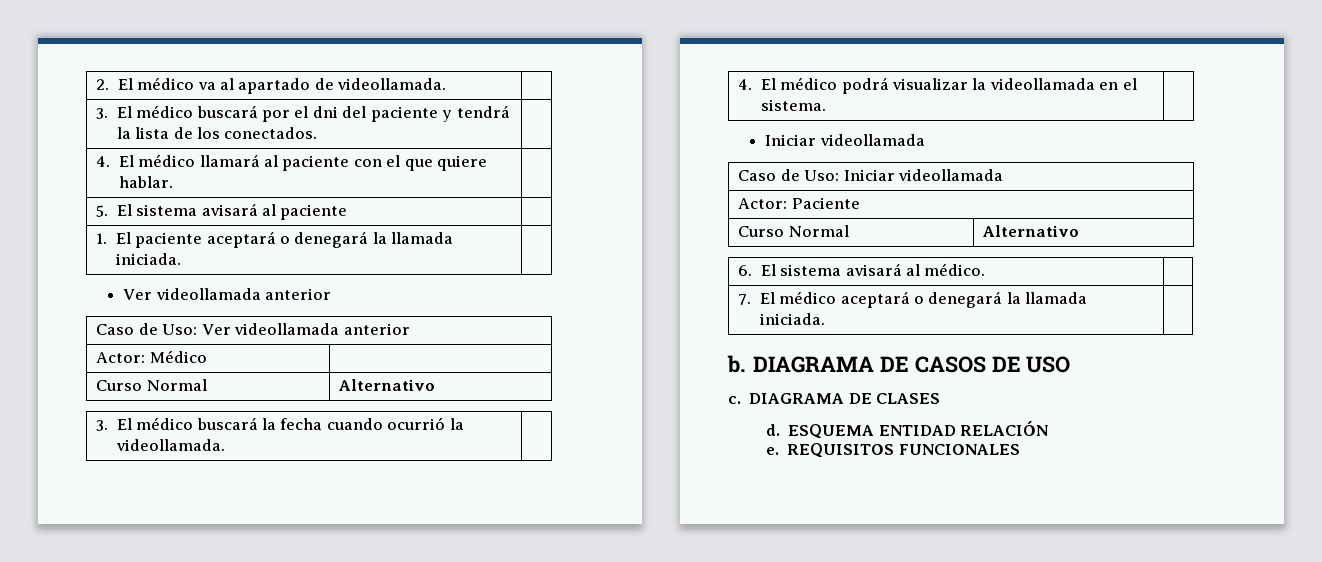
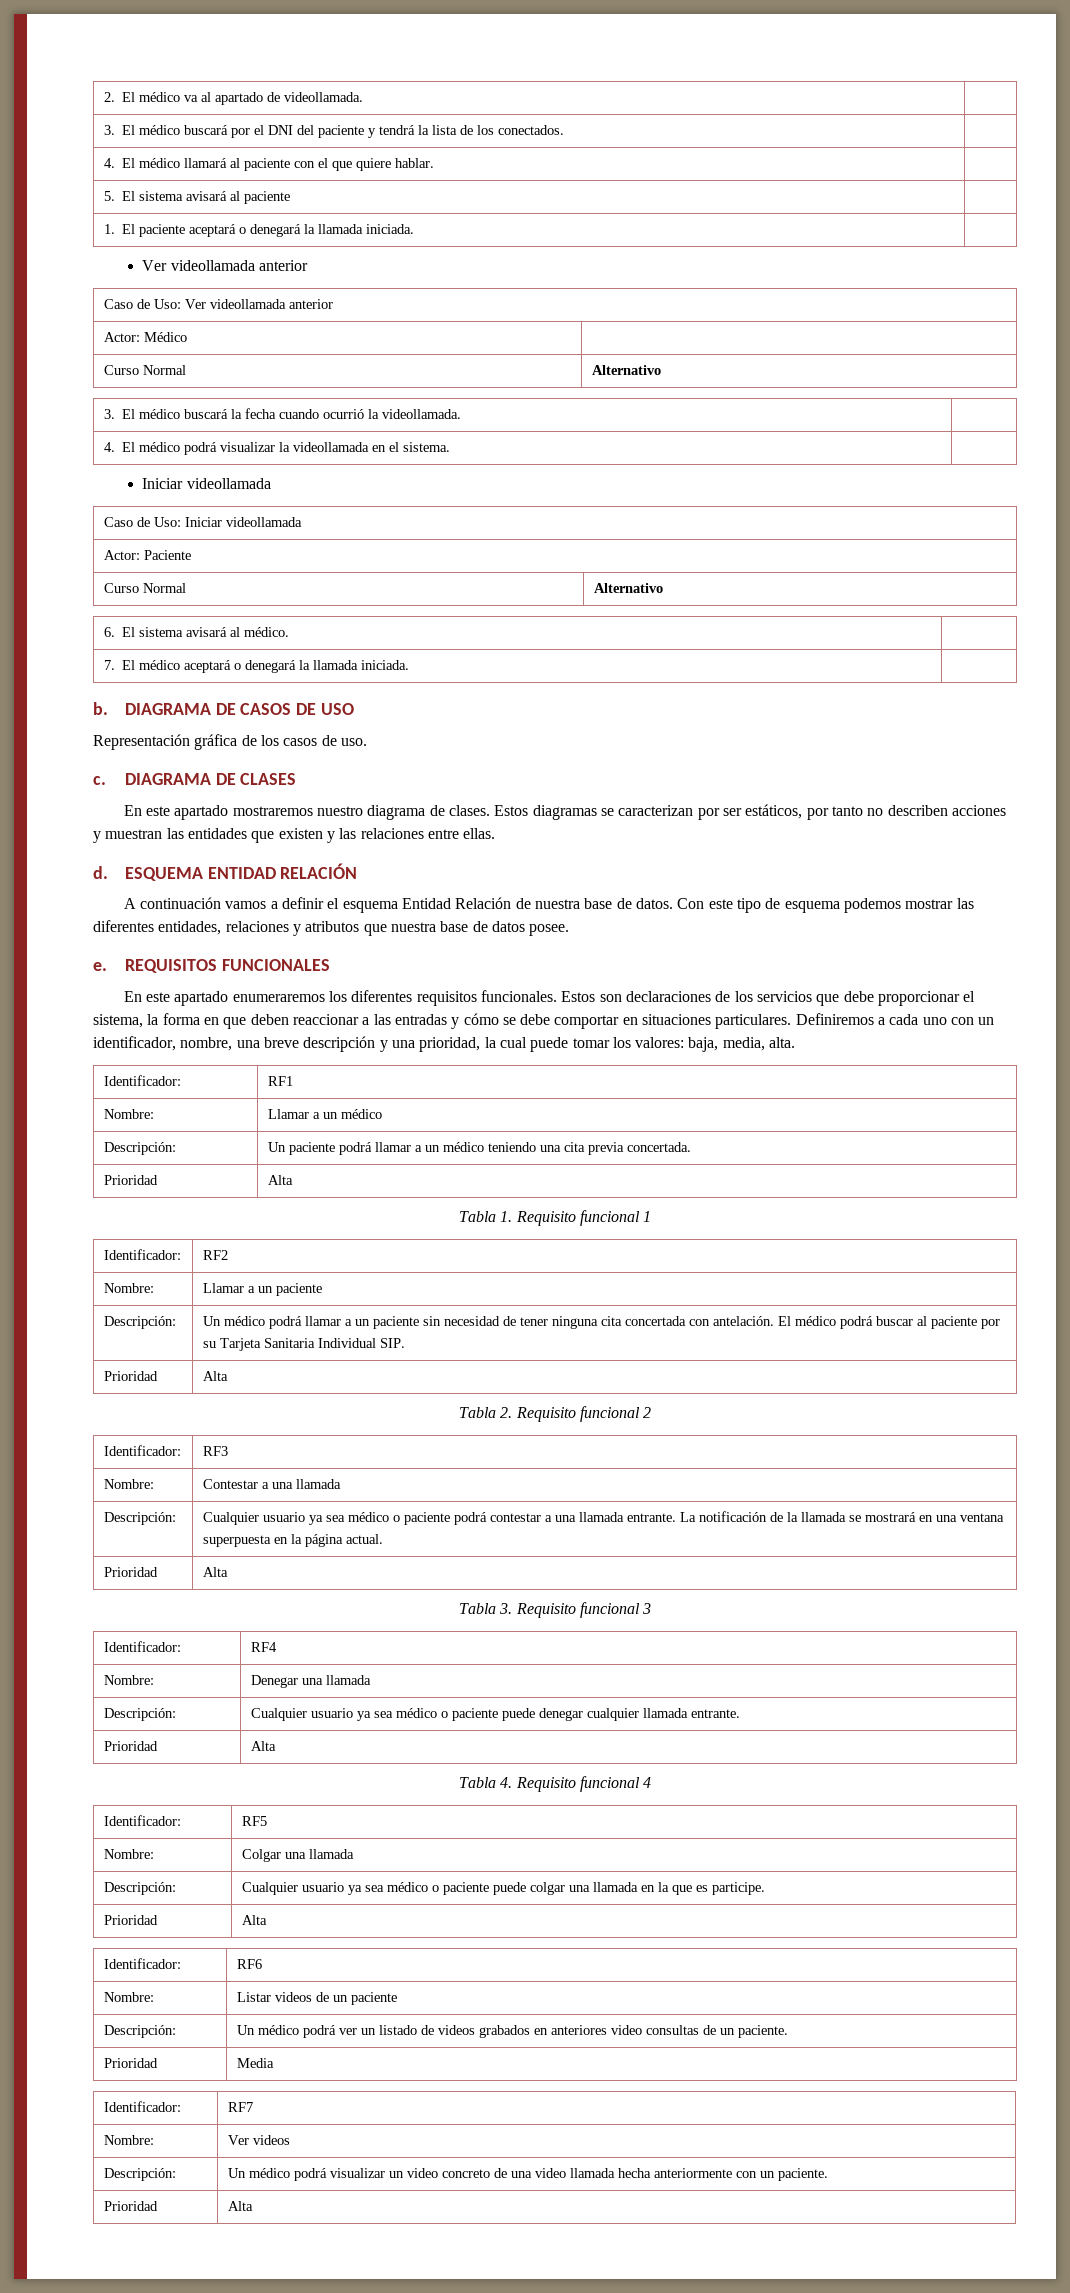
[312,106,338,118] dni -> [267,125,293,135] DNI
[728,393,941,404] [765,421,1049,439] [765,443,1020,458] c. DIAGRAMA DE CLASES // d. ESQUEMA ENTIDAD RELACIÓN // e. REQUISITOS FUNCIONALES -> [93,734,367,750] [93,773,297,785] [123,804,1006,820] [93,828,496,843] [93,863,358,881] [123,897,974,913] [93,920,570,936] [93,959,330,973] [123,990,976,1006] [93,1013,995,1029] [93,1036,796,1052] [103,1075,181,1086] [267,1076,293,1086] [103,1109,154,1119] [267,1109,382,1119] [103,1142,176,1155] [267,1142,691,1155] [103,1175,158,1185] [267,1175,293,1185] [458,1210,652,1226] [103,1249,181,1260] [202,1250,228,1260] [103,1283,154,1293] [202,1283,322,1296] [103,1316,176,1329] [202,1316,1000,1329] [202,1338,405,1351] [103,1371,158,1381] [202,1371,228,1381] [458,1406,652,1422] [103,1445,181,1456] [202,1446,228,1456] [103,1479,154,1489] [202,1479,341,1489] [103,1512,176,1525] [202,1511,1004,1525] [202,1534,383,1547] [103,1567,158,1577] [202,1567,228,1577] [458,1602,652,1618] [103,1641,181,1652] [250,1642,277,1652] [103,1675,154,1685] [250,1675,371,1688] [103,1708,176,1721] [250,1708,740,1721] [103,1741,158,1751] [250,1741,276,1751] [458,1776,652,1792] [103,1815,181,1826] [241,1816,267,1826] [103,1849,154,1859] [241,1849,354,1862] [103,1882,176,1895] [241,1882,765,1895] [103,1915,158,1925] [241,1915,267,1925] [103,1958,181,1969] [236,1959,262,1969] [103,1992,154,2002] [236,1992,397,2005] [103,2025,176,2038] [236,2025,788,2038] [103,2058,158,2068] [236,2058,274,2068] [103,2101,181,2112] [227,2102,253,2112] [103,2135,154,2145] [227,2135,290,2145] [103,2168,176,2181] [227,2168,828,2181] [103,2201,158,2211] [227,2201,253,2211] Representación gráfica de los casos de uso. // c. DIAGRAMA DE CLASES // En este apartado mostraremos nuestro diagrama de clases. Estos diagramas se caracterizan por ser estáticos, por tanto no describen acciones y muestran las entidades que existen y las relaciones entre ellas. // d. ESQUEMA ENTIDAD RELACIÓN // A continuación vamos a definir el esquema Entidad Relación de nuestra base de datos. Con este tipo de esquema podemos mostrar las diferentes entidades, relaciones y atributos que nuestra base de datos posee. // e. REQUISITOS FUNCIONALES // En este apartado enumeraremos los diferentes requisitos funcionales. Estos son declaraciones de los servicios que debe proporcionar el sistema, la forma en que deben reaccionar a las entradas y cómo se debe comportar en situaciones particulares. Definiremos a cada uno con un identificador, nombre, una breve descripción y una prioridad, la cual puede tomar los valores: baja, media, alta. // Identificador: | RF1 // Nombre: | Llamar a un médico // Descripción: | Un paciente podrá llamar a un médico teniendo una cita previa concertada. // Prioridad | Alta // Tabla 1. Requisito funcional 1 // Identificador: | RF2 // Nombre: | Llamar a un paciente // Descripción: | Un médico podrá llamar a un paciente sin necesidad de tener ninguna cita concertada con antelación. El médico podrá buscar al paciente por su Tarjeta Sanitaria Individual SIP. // Prioridad | Alta // Tabla 2. Requisito funcional 2 // Identificador: | RF3 // Nombre: | Contestar a una llamada // Descripción: | Cualquier usuario ya sea médico o paciente podrá contestar a una llamada entrante. La notificación de la llamada se mostrará en una ventana superpuesta en la página actual. // Prioridad | Alta // Tabla 3. Requisito funcional 3 // Identificador: | RF4 // Nombre: | Denegar una llamada // Descripción: | Cualquier usuario ya sea médico o paciente puede denegar cualquier llamada entrante. // Prioridad | Alta // Tabla 4. Requisito funcional 4 // Identificador: | RF5 // Nombre: | Colgar una llamada // Descripción: | Cualquier usuario ya sea médico o paciente puede colgar una llamada en la que es participe. // Prioridad | Alta // Identificador: | RF6 // Nombre: | Listar videos de un paciente // Descripción: | Un médico podrá ver un listado de videos grabados en anteriores video consultas de un paciente. // Prioridad | Media // Identificador: | RF7 // Nombre: | Ver videos // Descripción: | Un médico podrá visualizar un video concreto de una video llamada hecha anteriormente con un paciente. // Prioridad | Alta

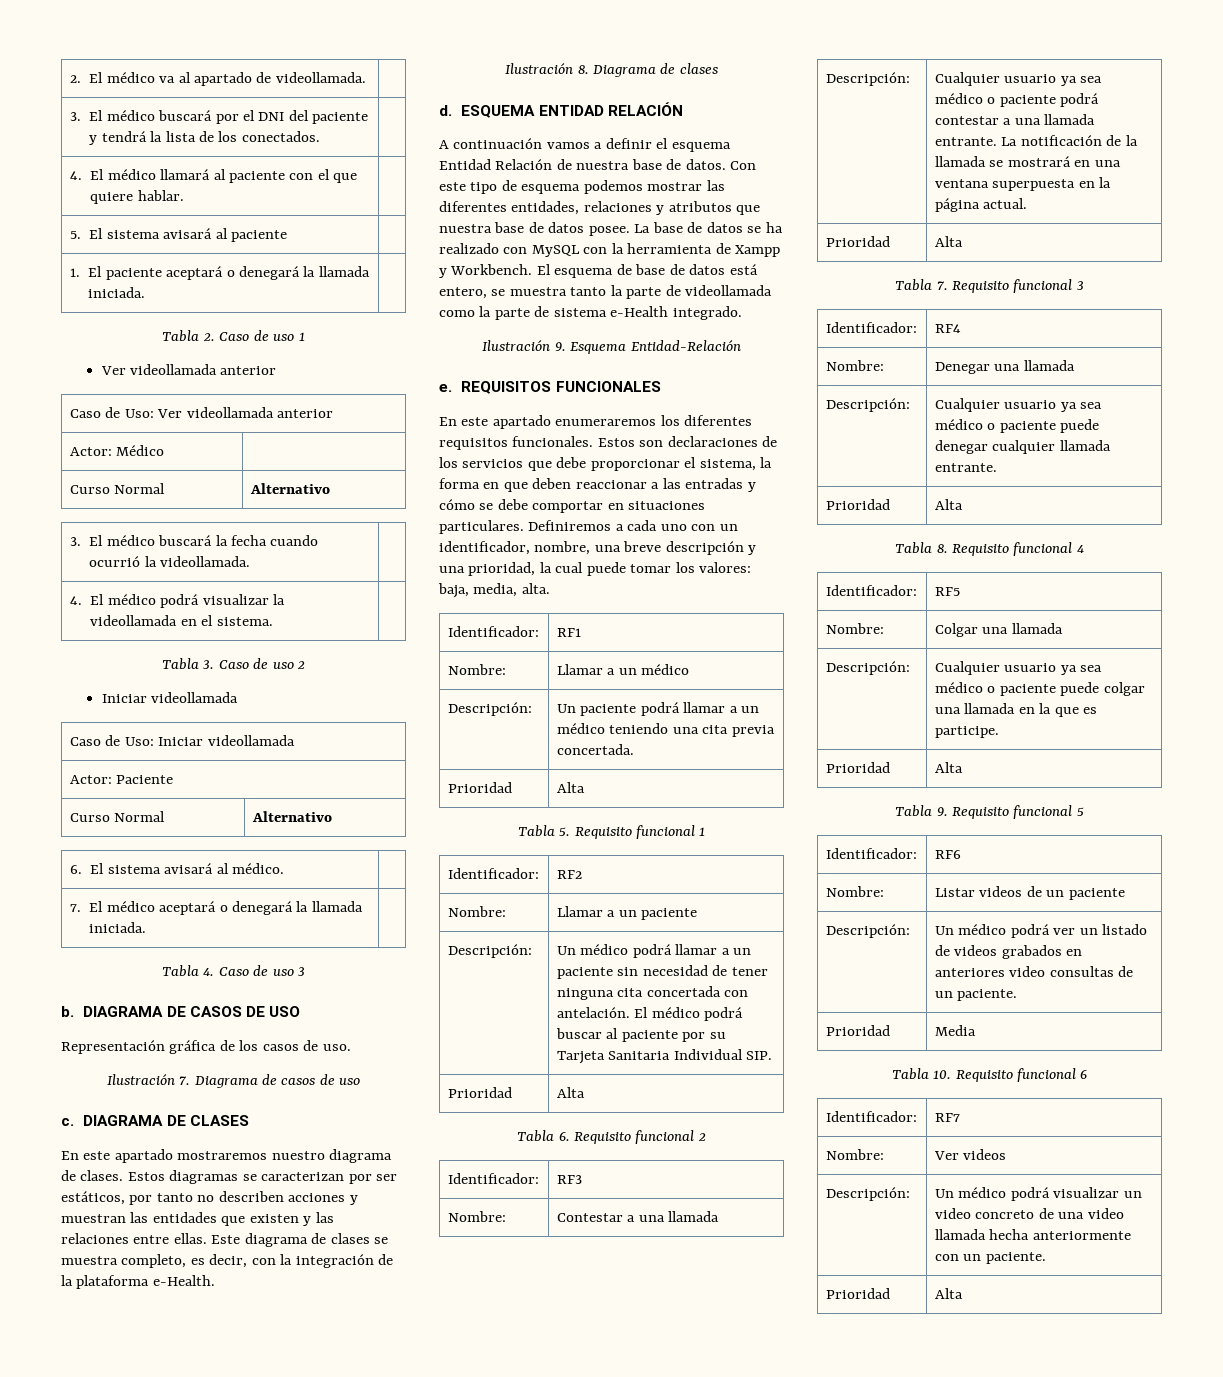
(414, 229) none -> [162,330,305,342] // Tabla 2. Caso de uso 1
(450, 447) none -> [161,658,306,670] // Tabla 3. Caso de uso 2
(409, 665) none -> [161,965,306,977] // Tabla 4. Caso de uso 3
(367, 742) none -> [106,1074,361,1088] // Ilustración 7. Diagrama de casos de uso
(496, 833) none -> [211,1233,389,1247] [61,1254,394,1268] [61,1275,215,1289] [505,63,718,77] Este diagrama de clases se muestra completo, es decir, con la integración de la plataforma e-Health. // Ilustración 8. Diagrama de clases
(570, 930) none -> [634,222,783,233] [439,243,781,257] [439,264,758,278] [439,285,773,299] [439,306,742,320] [482,340,741,354] La base de datos se ha realizado con MySQL con la herramienta de Xampp y Workbench. El esquema de base de datos está entero, se muestra tanto la parte de videollamada como la parte de sistema e-Health integrado. // Ilustración 9. Esquema Entidad-Relación
[500,1211,513,1222] 1. -> [559,827,571,836] 5.
[500,1407,513,1418] 2. -> [558,1132,570,1141] 6.
[499,1603,513,1614] 3. -> [936,281,948,290] 7.
[500,1777,513,1788] 4. -> [936,544,948,553] 8.
(267, 1920) none -> [895,805,1084,819] // Tabla 9. Requisito funcional 5
(274, 2063) none -> [891,1068,1088,1082] // Tabla 10. Requisito funcional 6

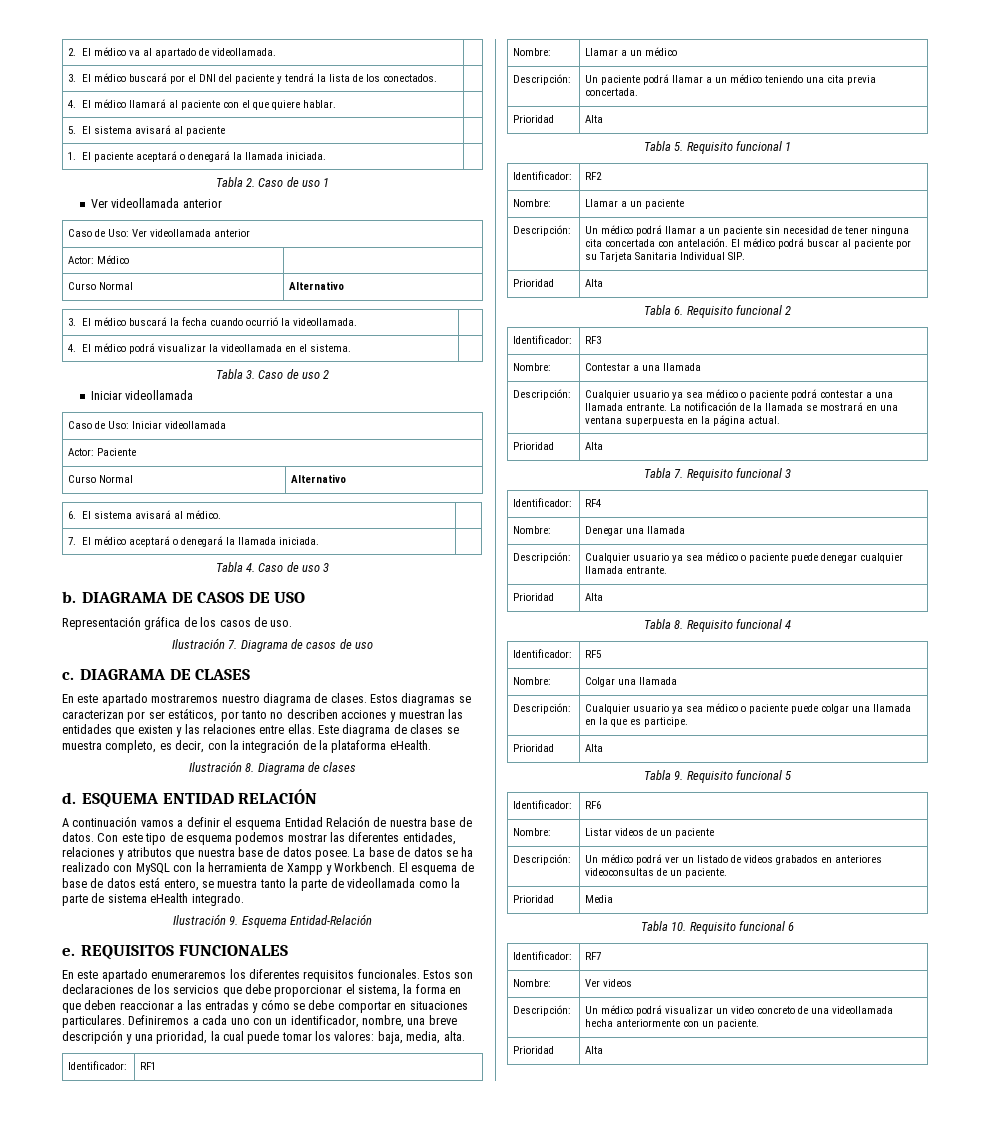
[152,1275,215,1286] e-Health. -> [389,740,431,750] eHealth.
[610,306,669,317] e-Health -> [150,893,189,903] eHealth
[1009,966,1114,977] video consultas -> [585,868,655,876] videoconsultas
[1087,1208,1124,1219] [934,1229,986,1240] video llamada -> [832,1006,894,1014] videollamada

